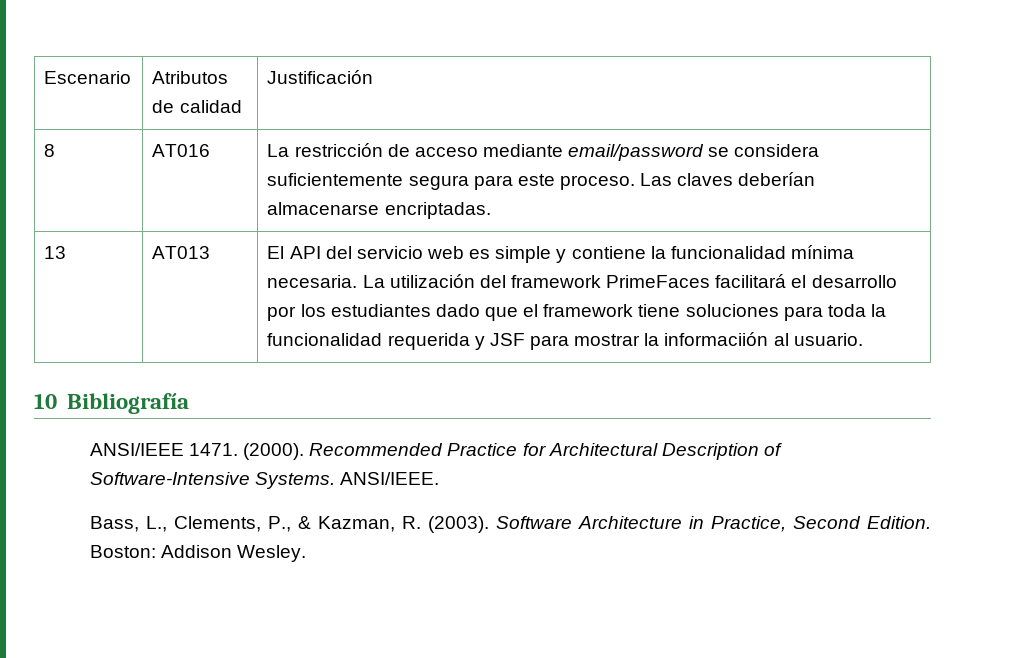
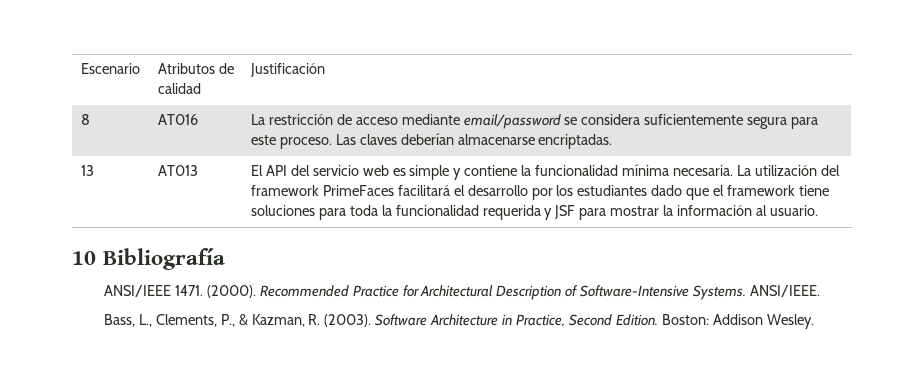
[664,332,769,346] informaciión -> [677,205,753,216] información

